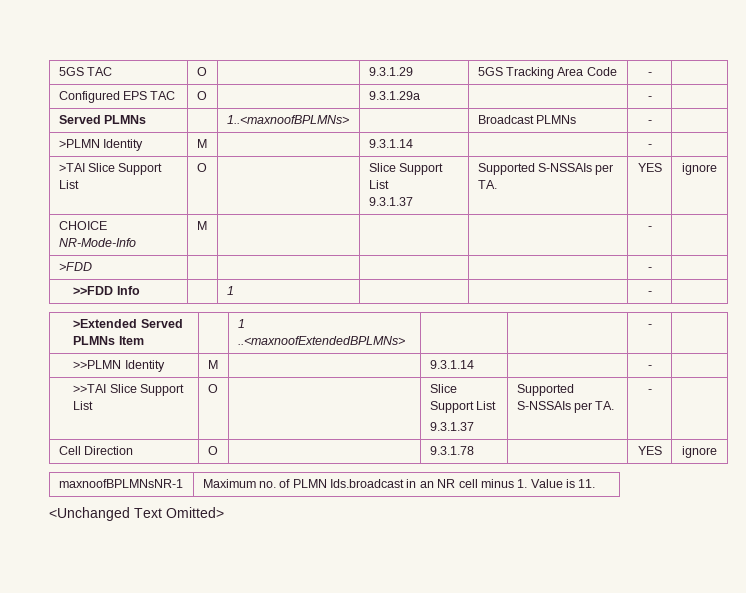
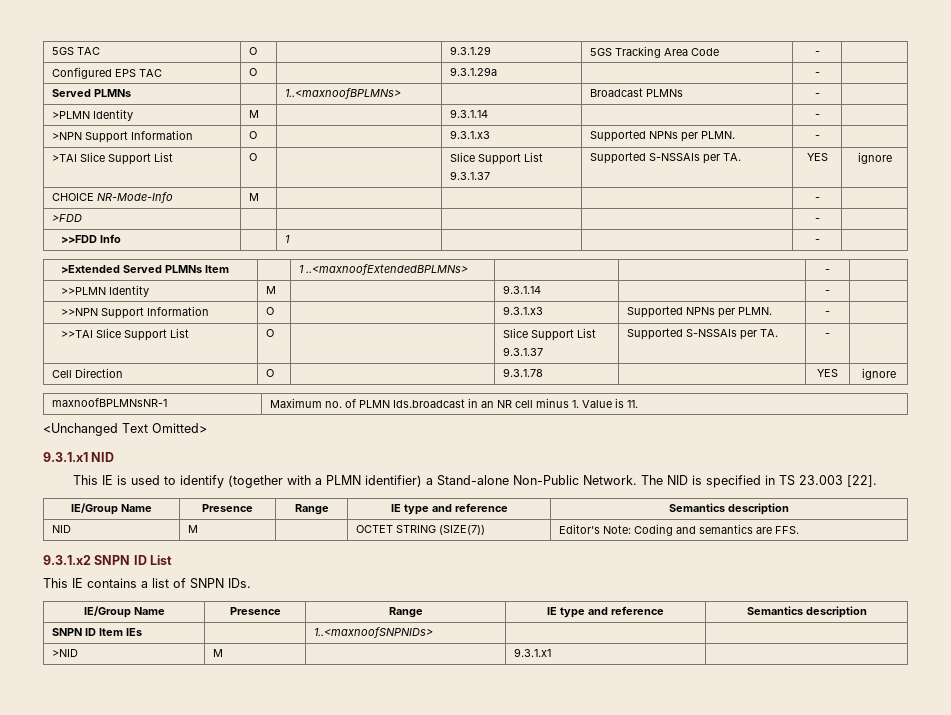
(652, 146) none -> [52,130,194,143] [249,131,258,139] [450,130,491,139] [590,130,736,142] [814,135,820,139] // >NPN Support Information | O | | 9.3.1.x3 | Supported NPNs per PLMN. | - |
(652, 367) none -> [61,306,210,319] [266,307,275,315] [503,306,544,315] [627,306,773,318] [825,311,830,315] // >>NPN Support Information | O | | 9.3.1.x3 | Supported NPNs per PLMN. | - |
(224, 512) none -> [43,452,115,462] [73,475,878,488] [71,503,152,515] [202,504,253,512] [294,504,329,515] [390,503,508,515] [669,503,789,515] [52,525,72,533] [188,525,199,533] [356,525,486,535] [559,524,800,536] [43,555,173,565] [43,578,251,589] [83,606,165,618] [229,607,281,615] [388,607,423,618] [547,606,664,618] [746,606,867,618] [52,628,143,636] [314,627,434,638] [52,649,79,657] [213,649,224,657] [514,648,552,657] // 9.3.1.x1 NID // This IE is used to identify (together with a PLMN identifier) a Stand-alone Non-Public Network. The NID is specified in TS 23.003 [22]. // IE/Group Name | Presence | Range | IE type and reference | Semantics description // NID | M | | OCTET STRING (SIZE(7)) | Editor’s Note: Coding and semantics are FFS. // 9.3.1.x2 SNPN ID List // This IE contains a list of SNPN IDs. // IE/Group Name | Presence | Range | IE type and reference | Semantics description // SNPN ID Item IEs | | 1..<maxnoofSNPNIDs> | | // >NID | M | | 9.3.1.x1 |

